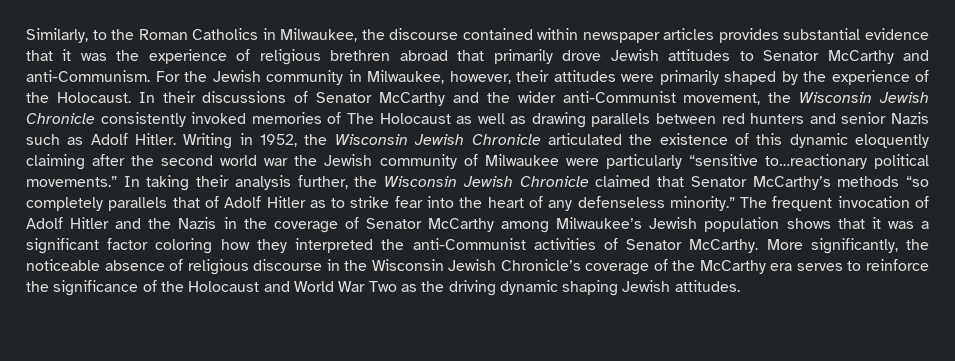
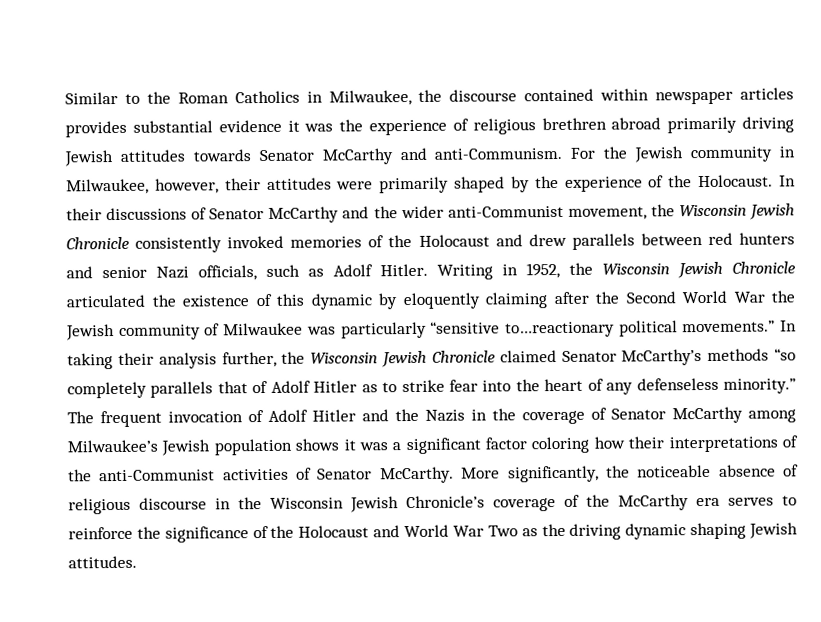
[26,28,88,43] Similarly, -> [65,91,118,105] Similar
[26,50,53,61] that -> (282, 126) none
[457,49,602,64] that primarily drove -> [667,116,795,134] primarily driving
[739,51,754,61] to -> [192,149,251,162] towards
[346,112,586,128] The Holocaust as well as drawing -> [388,233,567,248] the Holocaust and drew
[891,112,930,124] Nazis -> [156,265,257,281] Nazi officials,
(848, 140) none -> [378,293,397,310] by
[161,155,289,166] second world war -> [625,290,765,304] Second World War
[565,158,599,166] were -> [306,326,336,335] was
[657,176,685,187] that -> (557, 356) none
[837,218,865,229] that -> (340, 444) none
[256,238,374,253] they interpreted -> [628,435,798,453] their interpretations of

